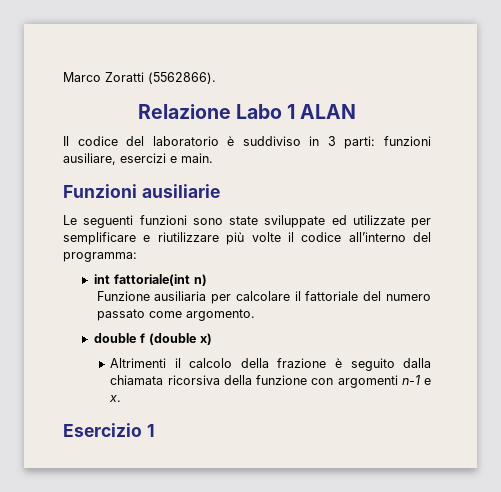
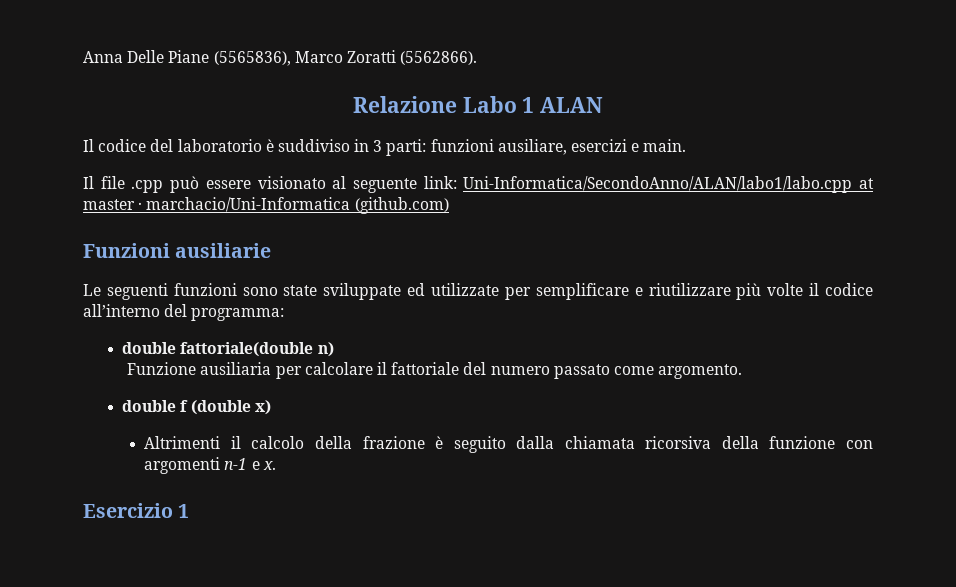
(63, 77) none -> [83,50,291,66] Anna Delle Piane (5565836),
(213, 158) none -> [83,176,874,193] [83,197,449,214] // Il file .cpp può essere visionato al seguente link: Uni-Informatica/SecondoAnno/ALAN/labo1/labo.cpp at master · marchacio/Uni-Informatica (github.com)
[93,274,190,286] int fattoriale(int -> [122,342,314,357] double fattoriale(double

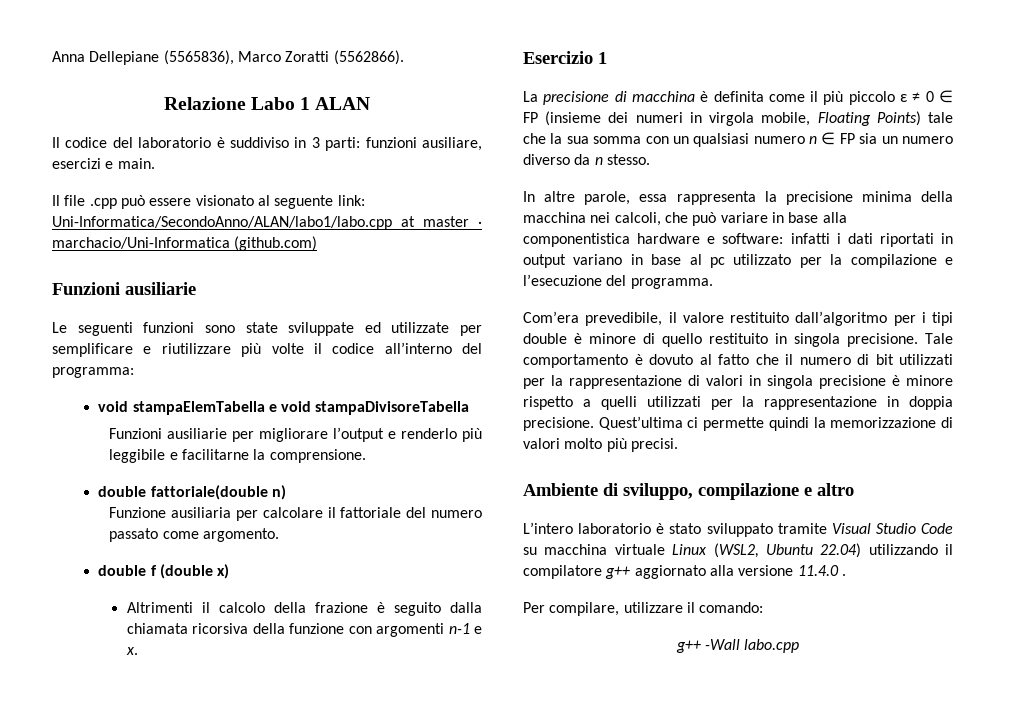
[127,50,210,63] Delle Piane -> [89,51,160,65] Dellepiane
(285, 314) none -> [98,401,470,415] [109,427,482,442] [109,449,366,463] // void stampaElemTabella e void stampaDivisoreTabella // Funzioni ausiliarie per migliorare l’output e renderlo più leggibile e facilitarne la comprensione.
(190, 511) none -> [523,90,954,105] [523,111,953,126] [523,132,953,147] [523,154,650,165] [523,191,953,205] [523,212,847,226] [523,233,953,247] [523,254,953,268] [523,274,713,289] [523,311,953,326] [523,333,953,347] [523,354,953,368] [523,375,953,389] [523,396,953,410] [523,416,953,431] [523,438,678,452] [523,483,854,500] [523,522,953,537] [523,543,953,558] [523,565,846,579] [523,602,764,616] [675,639,800,653] // La precisione di macchina è definita come il più piccolo ε ≠ 0 ∈ FP (insieme dei numeri in virgola mobile, Floating Points) tale che la sua somma con un qualsiasi numero n ∈ FP sia un numero diverso da n stesso. // In altre parole, essa rappresenta la precisione minima della macchina nei calcoli, che può variare in base alla componentistica hardware e software: infatti i dati riportati in output variano in base al pc utilizzato per la compilazione e l’esecuzione del programma. // Com’era prevedibile, il valore restituito dall’algoritmo per i tipi double è minore di quello restituito in singola precisione. Tale comportamento è dovuto al fatto che il numero di bit utilizzati per la rappresentazione di valori in singola precisione è minore rispetto a quelli utilizzati per la rappresentazione in doppia precisione. Quest’ultima ci permette quindi la memorizzazione di valori molto più precisi. // Ambiente di sviluppo, compilazione e altro // L’intero laboratorio è stato sviluppato tramite Visual Studio Code su macchina virtuale Linux (WSL2, Ubuntu 22.04) utilizzando il compilatore g++ aggiornato alla versione 11.4.0 . // Per compilare, utilizzare il comando: // g++ -Wall labo.cpp

